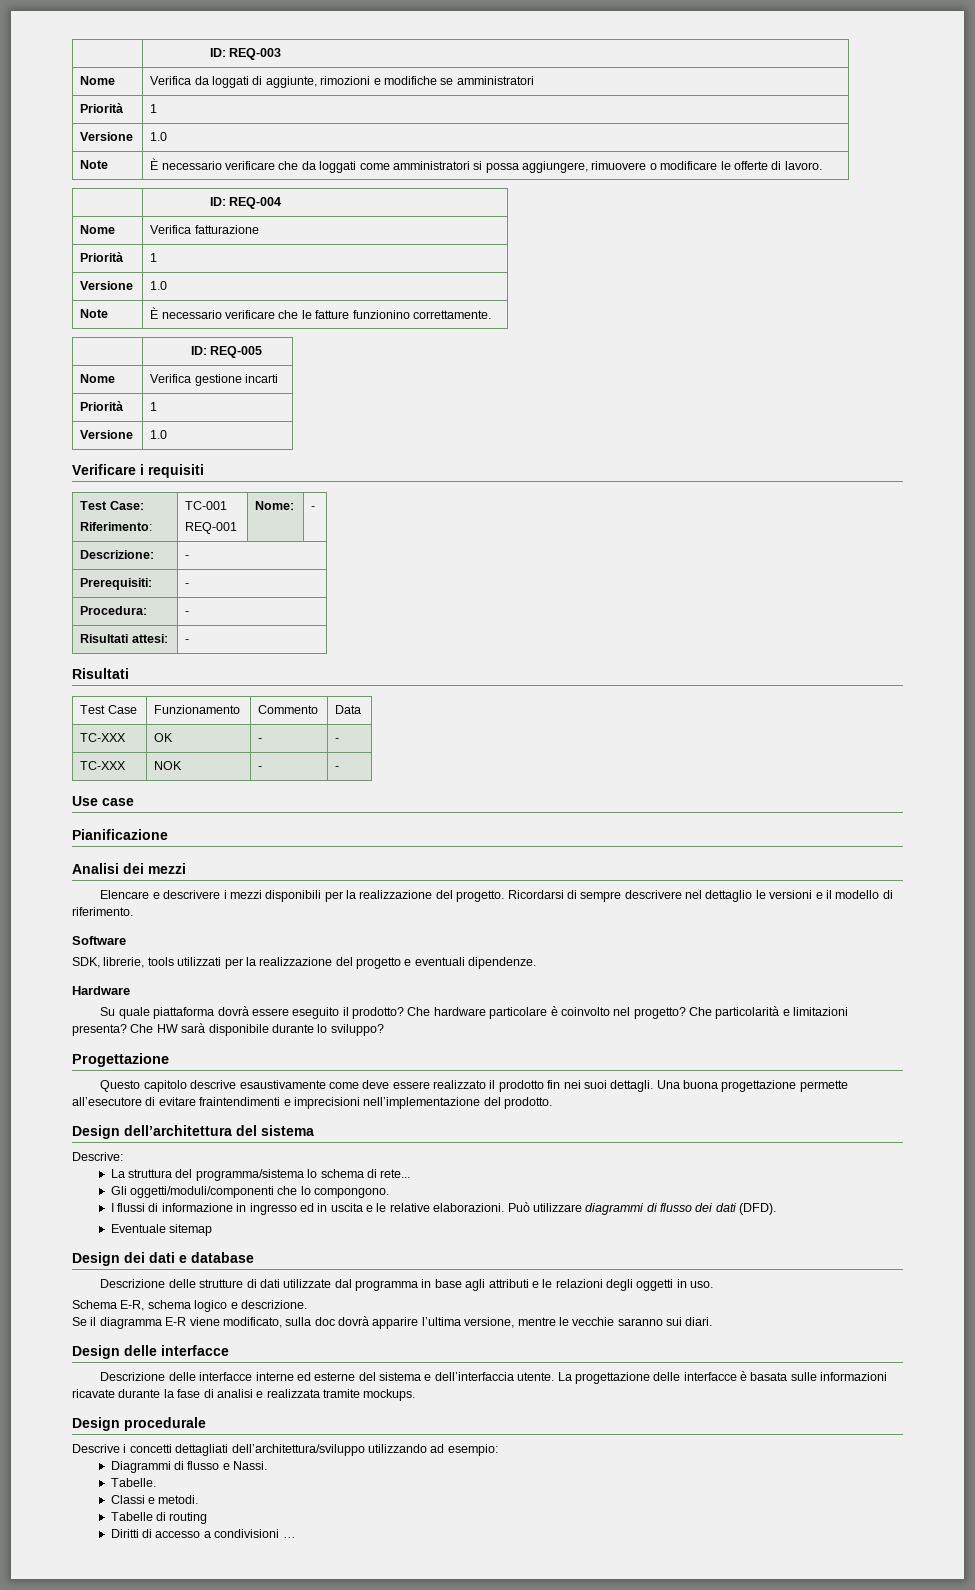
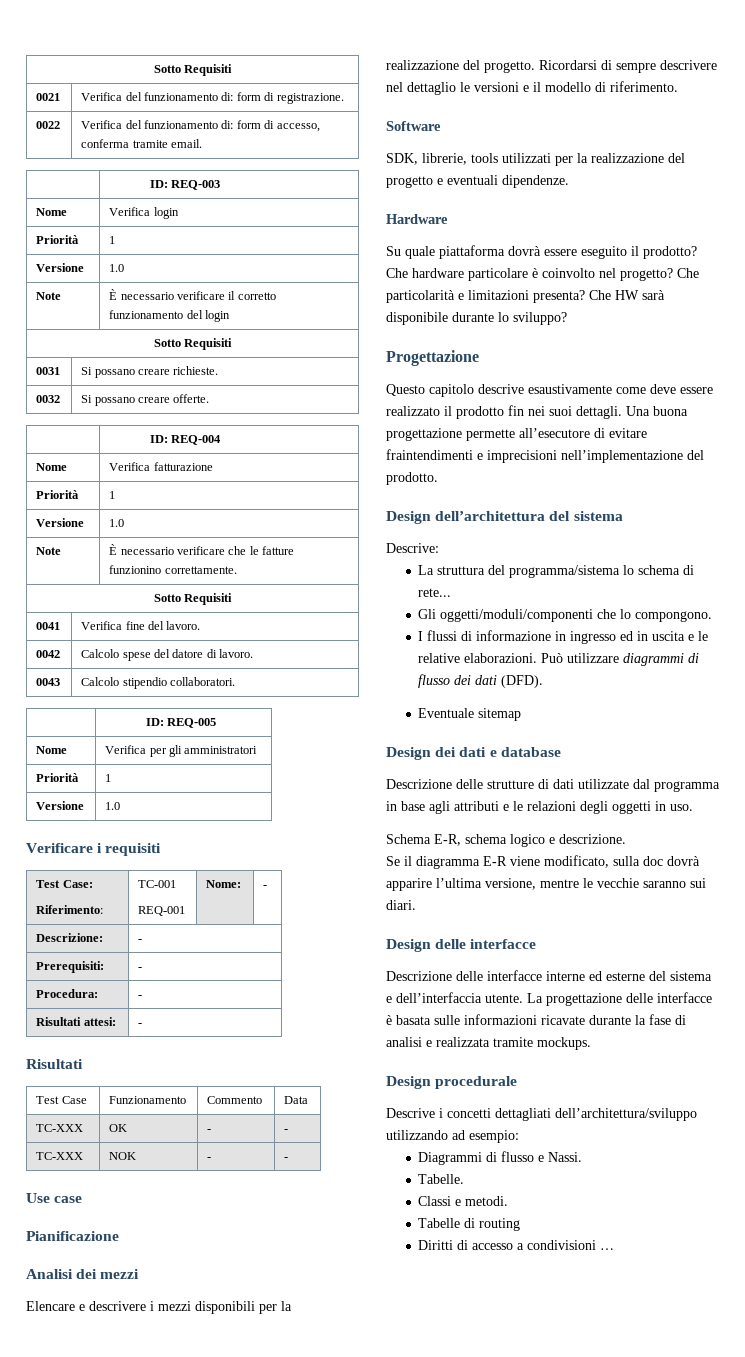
[210,48,282,60] [80,76,116,85] [150,76,534,88] [80,103,124,113] [150,104,158,113] [80,132,134,141] [150,132,168,141] [80,160,109,169] [150,158,822,173] | ID: REQ-003 // Nome | Verifica da loggati di aggiunte, rimozioni e modifiche se amministratori // Priorità | 1 // Versione | 1.0 // Note | È necessario verificare che da loggati come amministratori si possa aggiungere, rimuovere o modificare le offerte di lavoro. -> [153,64,233,76] [36,93,61,101] [81,92,344,104] [36,121,61,129] [81,120,320,132] [81,139,203,148] [149,180,221,190] [36,208,68,216] [109,207,179,219] [36,235,80,244] [109,236,116,244] [36,263,85,272] [109,264,125,272] [36,292,62,300] [109,289,276,300] [109,310,231,322] [153,338,233,350] [36,367,61,375] [81,366,219,378] [36,395,61,403] [81,394,210,406] Sotto Requisiti // 0021 | Verifica del funzionamento di: form di registrazione. // 0022 | Verifica del funzionamento di: form di accesso, conferma tramite email. // | ID: REQ-003 // Nome | Verifica login // Priorità | 1 // Versione | 1.0 // Note | È necessario verificare il corretto funzionamento del login // Sotto Requisiti // 0031 | Si possano creare richieste. // 0032 | Si possano creare offerte.
(491, 314) none -> [153,593,233,605] [36,622,61,630] [81,621,201,630] [36,650,61,658] [81,649,254,661] [36,678,61,686] [81,677,236,689] // Sotto Requisiti // 0041 | Verifica fine del lavoro. // 0042 | Calcolo spese del datore di lavoro. // 0043 | Calcolo stipendio collaboratori.
[194,374,279,386] gestione incarti -> [149,745,258,757] per gli amministratori

